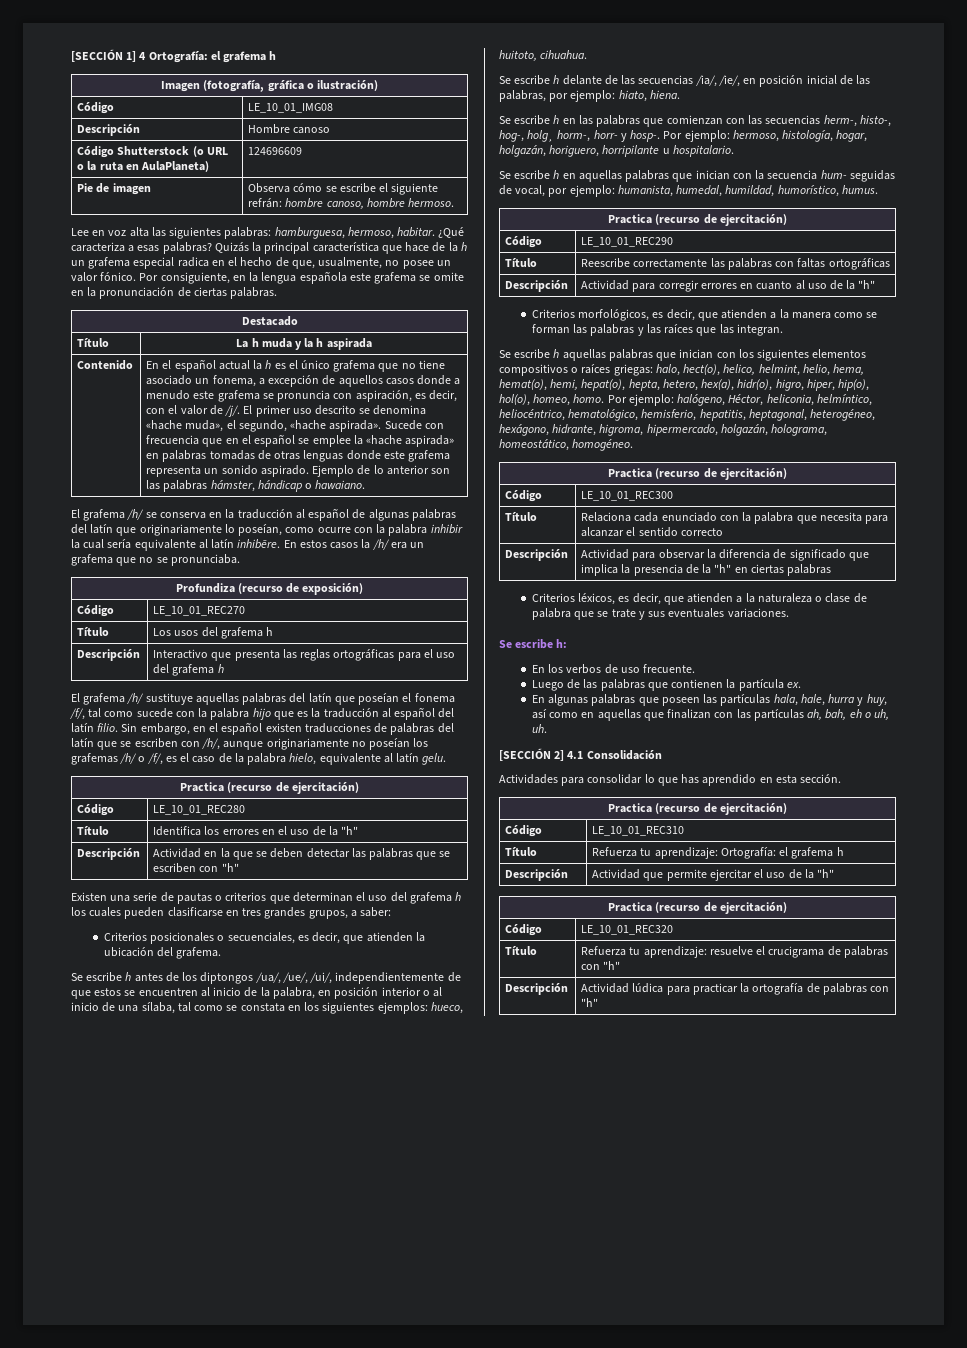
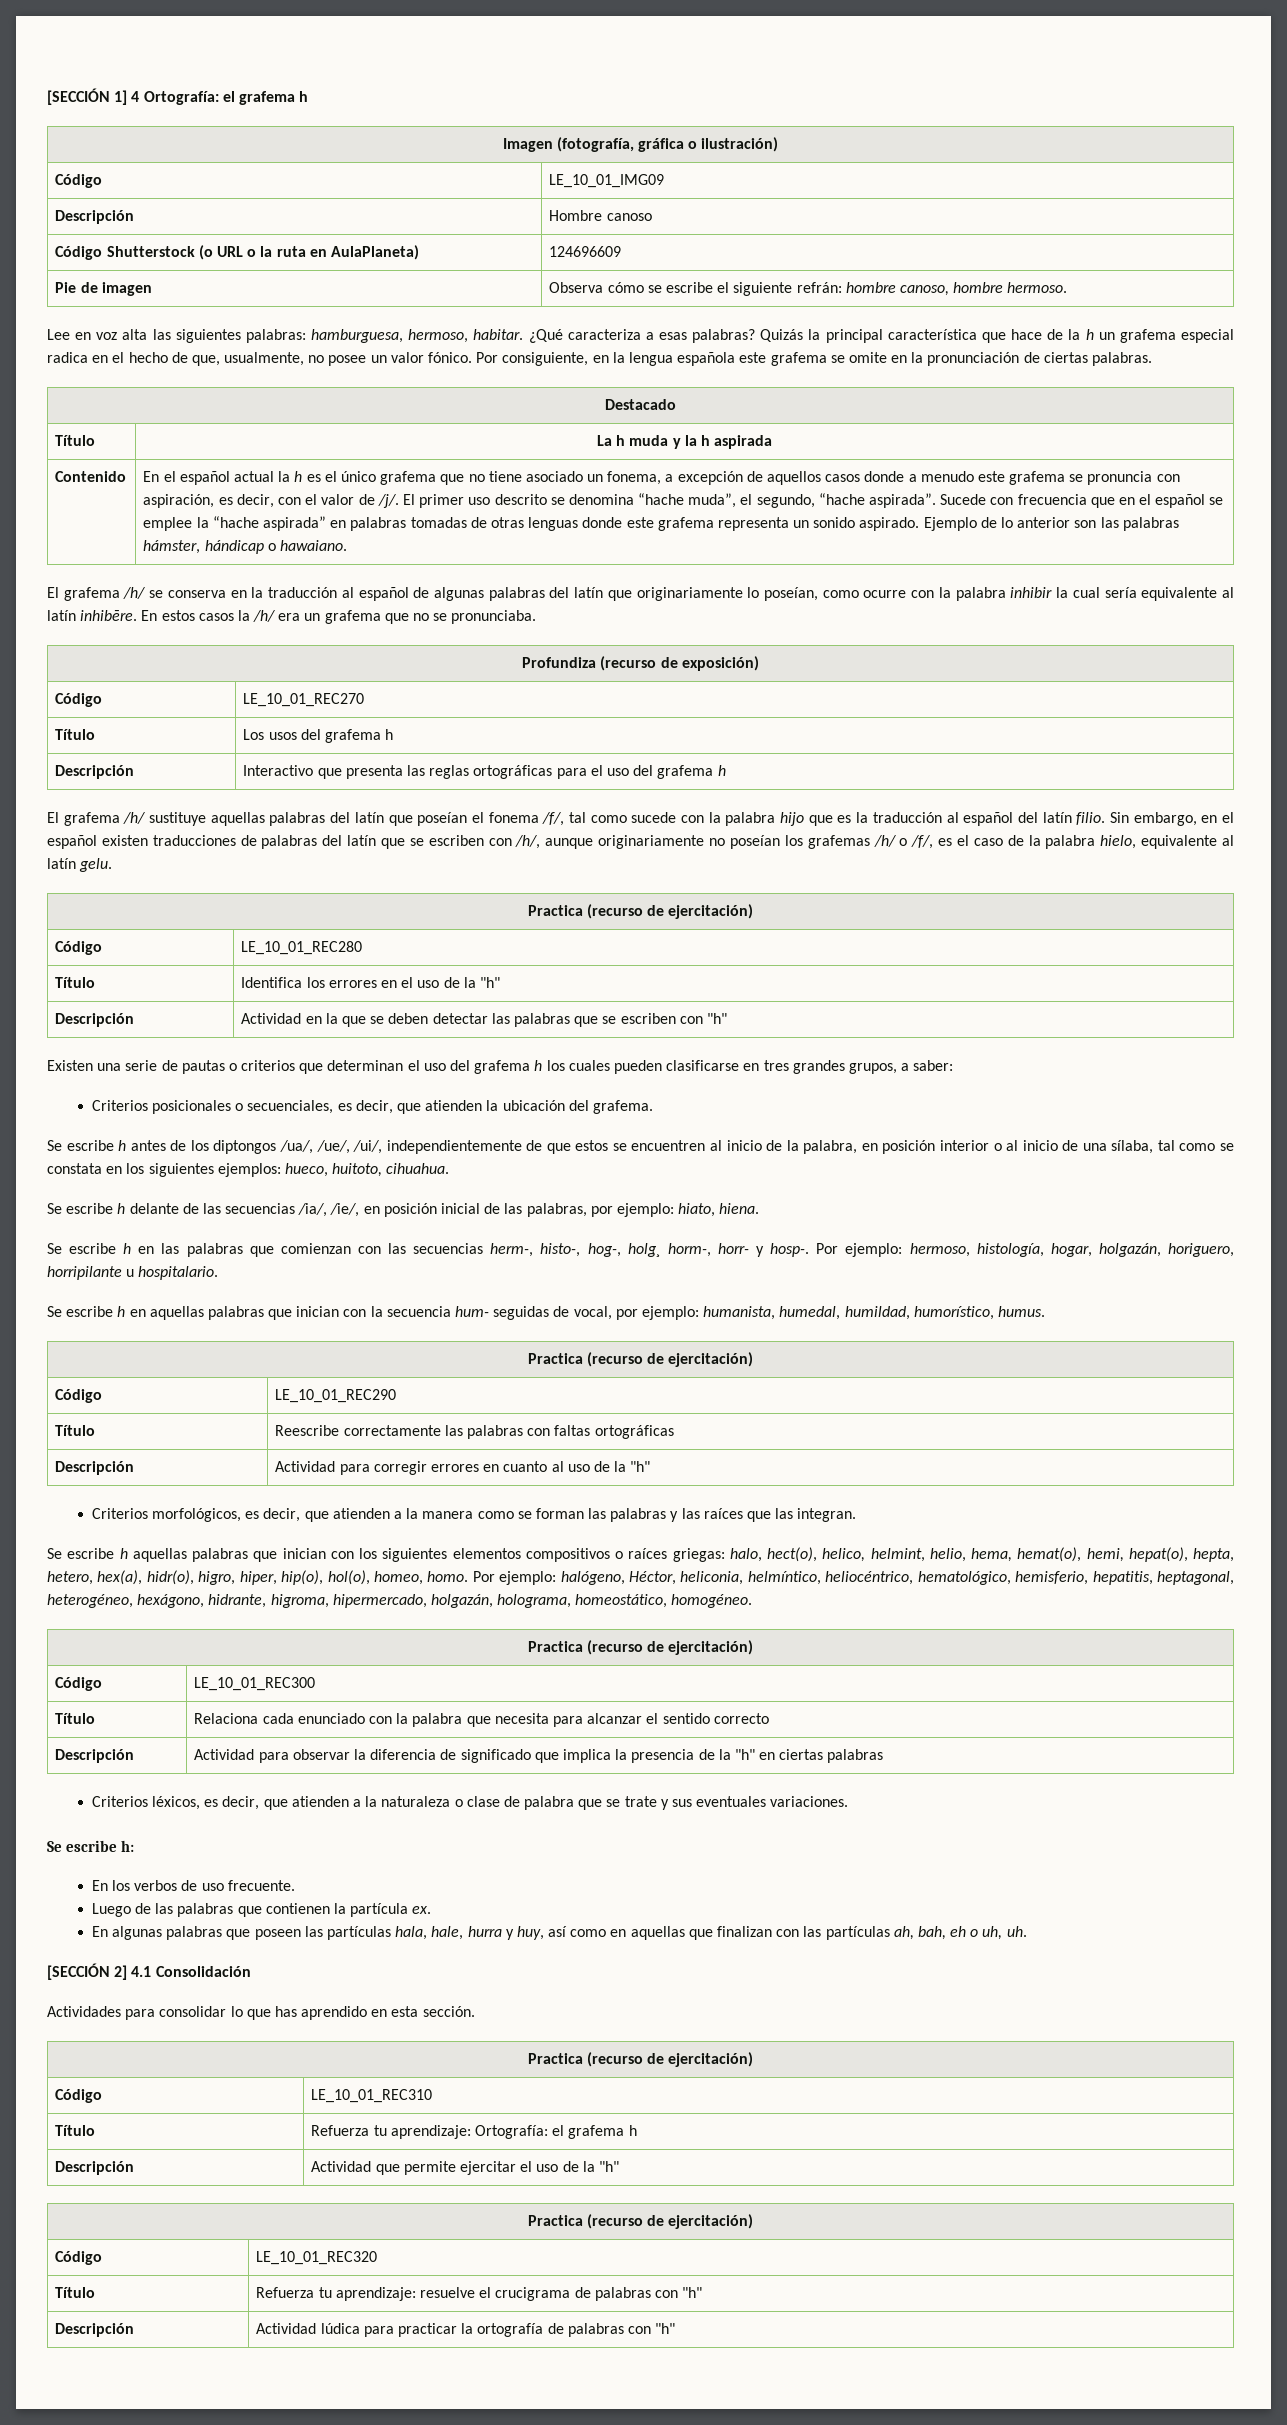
[248,103,334,113] LE_10_01_IMG08 -> [549,174,665,188] LE_10_01_IMG09
[146,420,382,432] «hache muda», el segundo, «hache aspirada». -> [638,493,936,508] “hache muda”, el segundo, “hache aspirada”.
[365,435,455,447] «hache aspirada» -> [212,516,327,531] “hache aspirada”

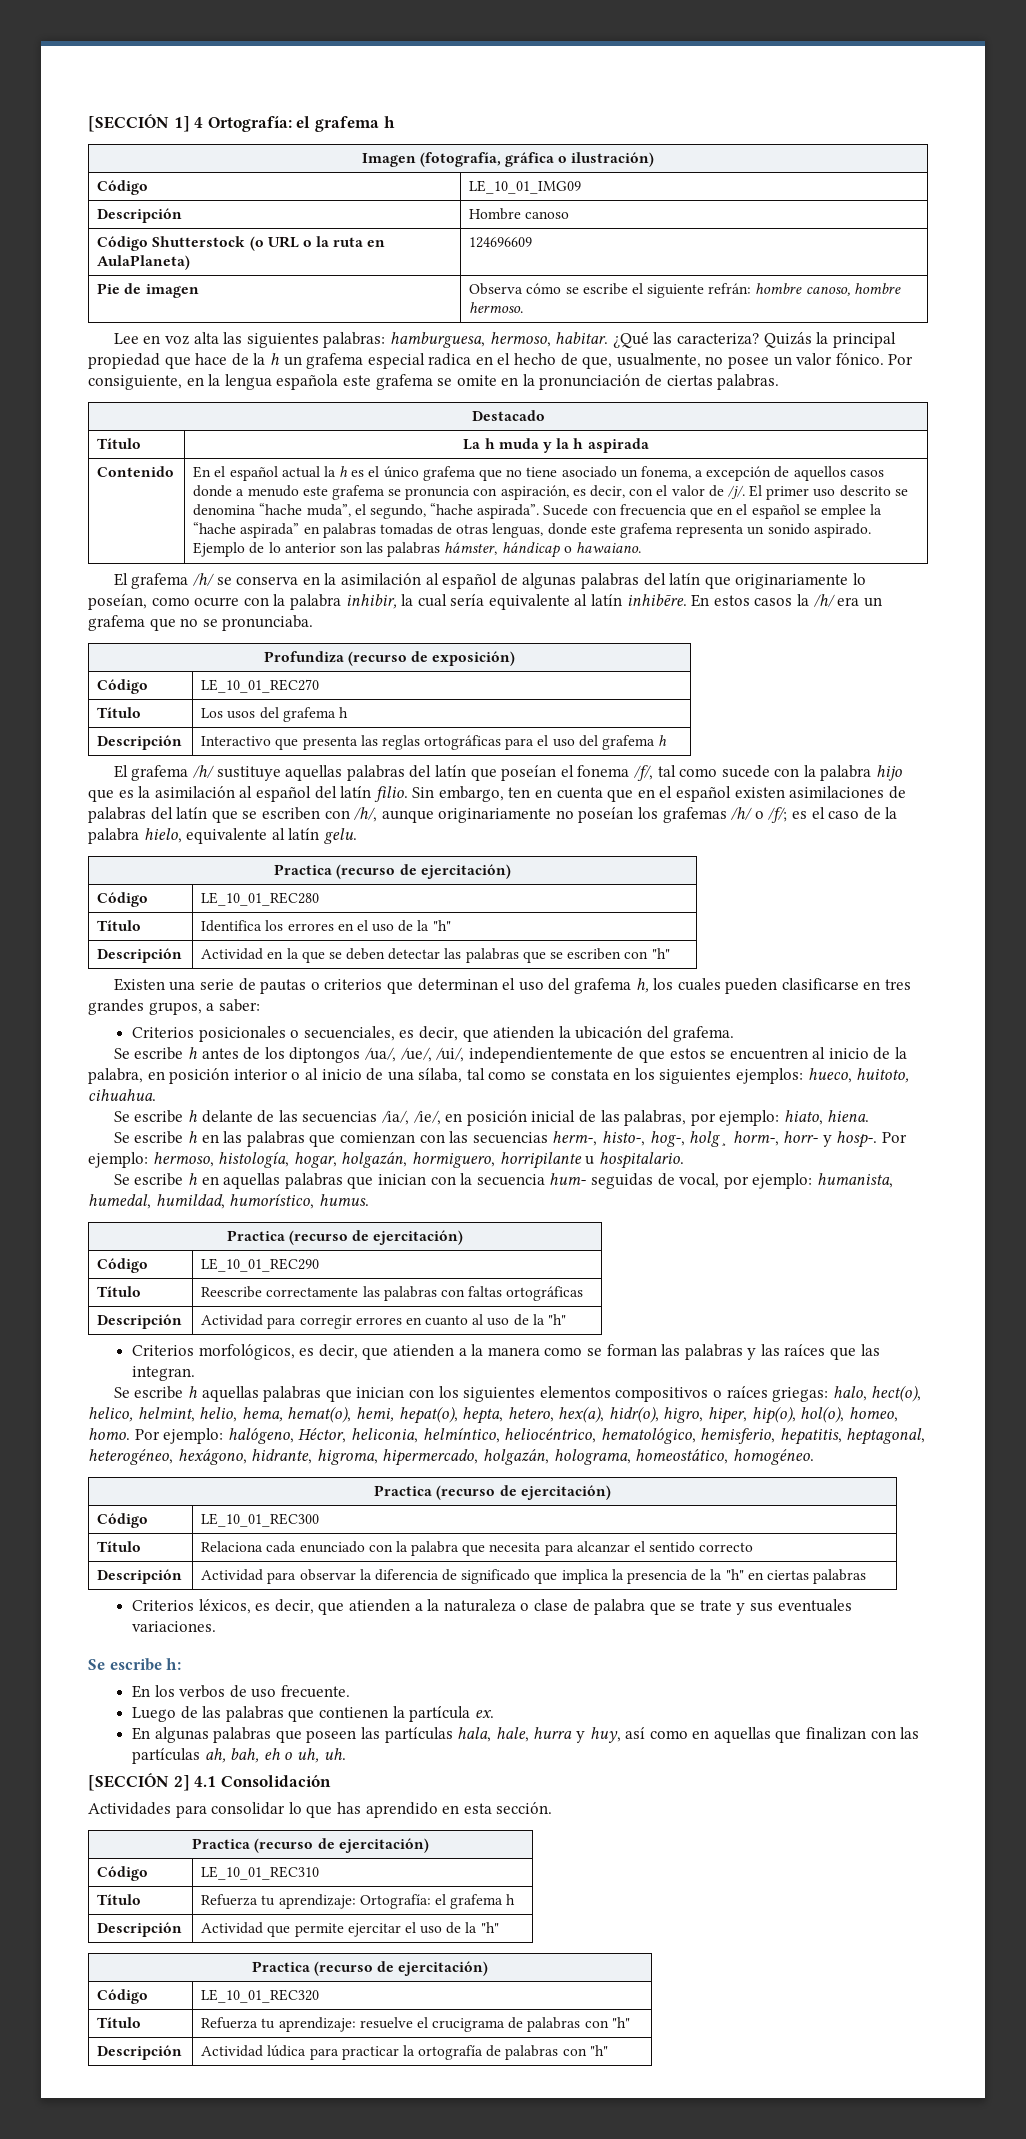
[567,329,756,343] caracteriza a esas palabras? -> [653,332,759,345] las caracteriza?
[887,329,977,340] característica -> [88,353,160,369] propiedad
[528,517,579,531] lenguas -> [492,523,544,538] lenguas,
[268,587,338,598] traducción -> [340,573,421,585] asimilación
[1010,587,1053,598] inhibir -> [345,594,397,609] inhibir,
[872,812,942,823] traducción -> [154,786,235,798] asimilación
(1197, 819) none -> [508,787,634,802] ten en cuenta que
[152,835,236,846] traducciones -> [789,786,885,798] asimilaciones
[911,835,934,849] /f/, -> [768,807,788,823] /f/;
[534,1060,543,1071] h -> [635,978,649,993] h,
[1168,1243,1234,1257] horiguero, -> [411,1152,495,1168] hormiguero,

